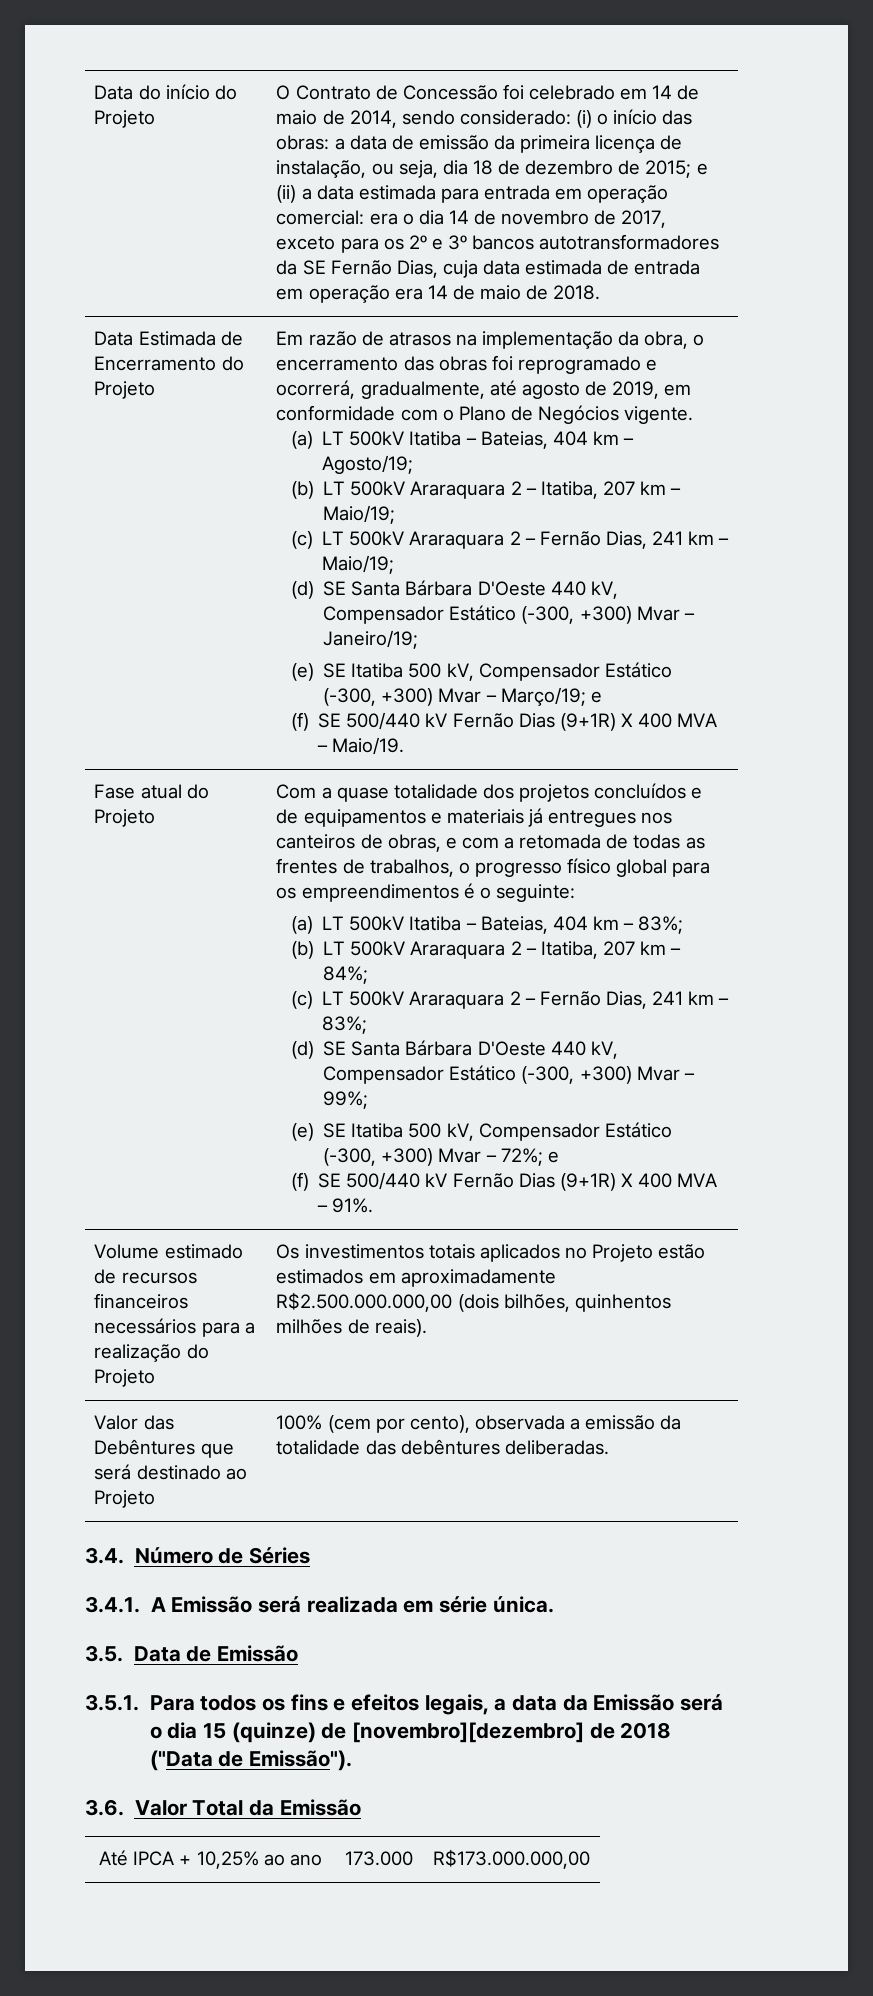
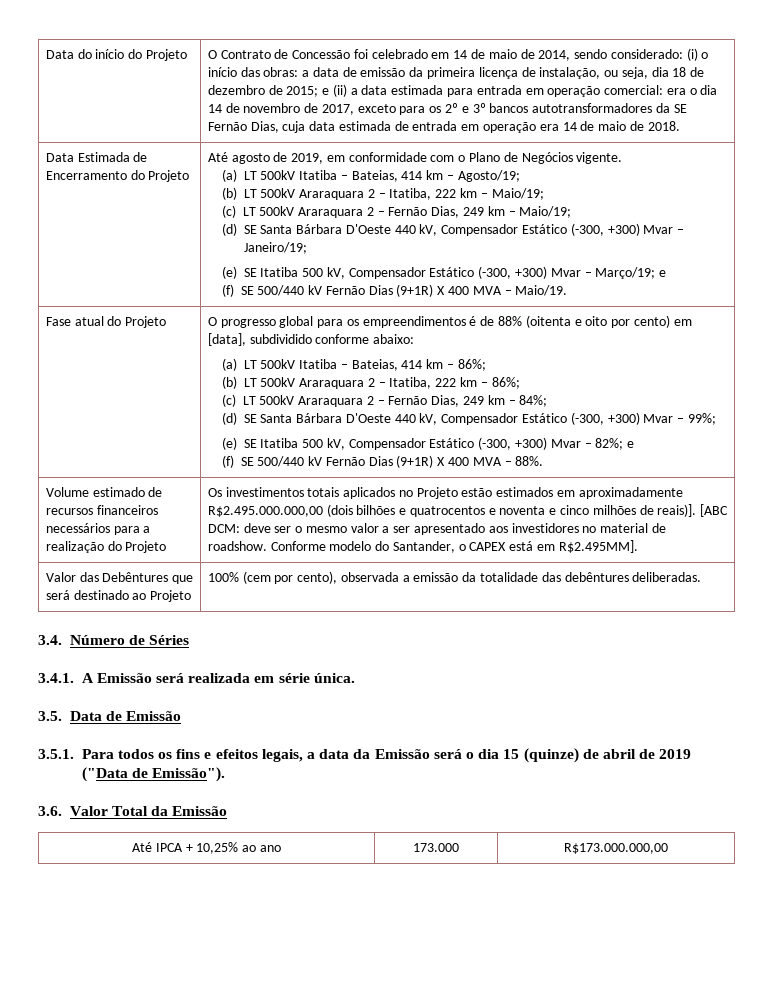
[276,331,705,349] [276,355,658,374] [276,380,517,399] Em razão de atrasos na implementação da obra, o encerramento das obras foi reprogramado e ocorrerá, gradualmente, até -> [207,152,228,162] Até
[552,431,588,446] 404 -> [401,171,423,180] 414
[602,481,635,496] 207 -> [435,189,457,198] 222
[652,531,684,545] 241 -> [462,207,484,216] 249
[276,783,703,802] [276,808,673,827] [276,834,705,852] [276,858,612,877] Com a quase totalidade dos projetos concluídos e de equipamentos e materiais já entregues nos canteiros de obras, e com a retomada de todas as frentes de trabalhos, o progresso físico -> [207,317,276,328] O progresso
[479,884,575,902] [290,916,684,934] [290,941,682,959] [323,966,369,984] [290,991,730,1009] [322,1016,368,1034] o seguinte: // (a) LT 500kV Itatiba – Bateias, 404 km – 83%; // (b) LT 500kV Araraquara 2 – Itatiba, 207 km – 84%; // (c) LT 500kV Araraquara 2 – Fernão Dias, 241 km – 83%; -> [480,315,692,328] [207,333,415,346] [221,358,486,371] [221,376,520,389] [221,394,548,407] de 88% (oitenta e oito por cento) em [data], subdividido conforme abaixo: // (a) LT 500kV Itatiba – Bateias, 414 km – 86%; // (b) LT 500kV Araraquara 2 – Itatiba, 222 km – 86%; // (c) LT 500kV Araraquara 2 – Fernão Dias, 249 km – 84%;
[500,1148,543,1166] 72%; -> [595,438,624,450] 82%;
[332,1198,374,1213] 91%. -> [515,456,544,466] 88%.
[276,1292,671,1312] [276,1319,427,1337] R$2.500.000.000,00 (dois bilhões, quinhentos milhões de reais). -> [207,504,729,517] [207,523,666,535] [207,540,638,553] R$2.495.000.000,00 (dois bilhões e quatrocentos e noventa e cinco milhões de reais)]. [ABC DCM: deve ser o mesmo valor a ser apresentado aos investidores no material de roadshow. Conforme modelo do Santander, o CAPEX está em R$2.495MM].
[351,1722,672,1743] [novembro][dezembro] de 2018 -> [602,749,692,759] abril de 2019

